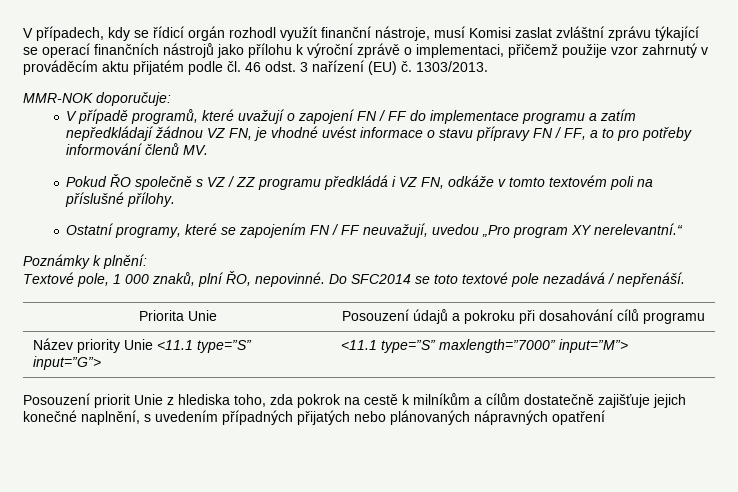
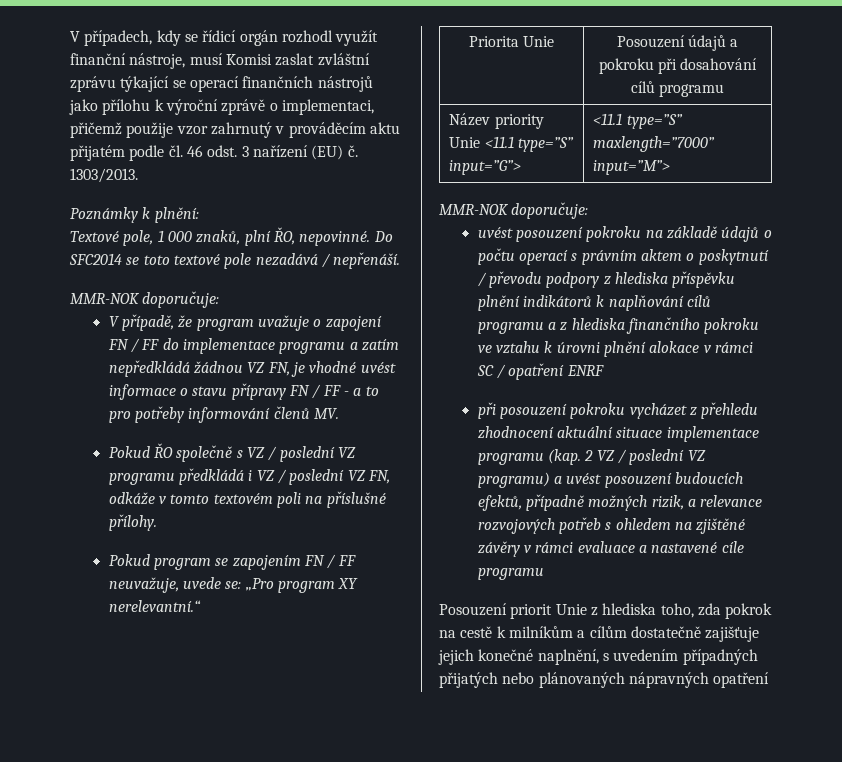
[23,92,171,106] [66,109,637,124] [66,126,693,141] [66,143,209,155] [66,174,654,190] [65,192,176,207] [66,223,684,238] // MMR-NOK doporučuje: // V případě programů, které uvažují o zapojení FN / FF do implementace programu a zatím nepředkládají žádnou VZ FN, je vhodné uvést informace o stavu přípravy FN / FF, a to pro potřeby informování členů MV. // Pokud ŘO společně s VZ / ZZ programu předkládá i VZ FN, odkáže v tomto textovém poli na příslušné přílohy. // Ostatní programy, které se zapojením FN / FF neuvažují, uvedou „Pro program XY nerelevantní.“ -> (138, 175) none
(685, 279) none -> [70,291,220,308] [108,314,382,331] [107,338,400,354] [108,360,396,377] [108,383,379,400] [108,406,340,423] [108,443,357,462] [108,468,391,485] [108,491,386,508] [108,514,157,531] [108,554,356,570] [108,577,359,593] [108,600,201,612] // MMR-NOK doporučuje: // V případě, že program uvažuje o zapojení FN / FF do implementace programu a zatím nepředkládá žádnou VZ FN, je vhodné uvést informace o stavu přípravy FN / FF - a to pro potřeby informování členů MV. // Pokud ŘO společně s VZ / poslední VZ programu předkládá i VZ / poslední VZ FN, odkáže v tomto textovém poli na příslušné přílohy. // Pokud program se zapojením FN / FF neuvažuje, uvede se: „Pro program XY nerelevantní.“
(629, 346) none -> [439,202,589,219] [477,226,772,242] [477,248,769,265] [477,271,736,288] [477,295,712,311] [477,317,760,334] [477,341,754,357] [476,363,604,380] [477,402,759,419] [477,426,759,442] [477,449,706,465] [477,472,744,488] [477,494,763,511] [477,517,746,534] [477,541,744,557] [477,568,544,580] // MMR-NOK doporučuje: // uvést posouzení pokroku na základě údajů o počtu operací s právním aktem o poskytnutí / převodu podpory z hlediska příspěvku plnění indikátorů k naplňování cílů programu a z hlediska finančního pokroku ve vztahu k úrovni plnění alokace v rámci SC / opatření ENRF // při posouzení pokroku vycházet z přehledu zhodnocení aktuální situace implementace programu (kap. 2 VZ / poslední VZ programu) a uvést posouzení budoucích efektů, případně možných rizik, a relevance rozvojových potřeb s ohledem na zjištěné závěry v rámci evaluace a nastavené cíle programu

